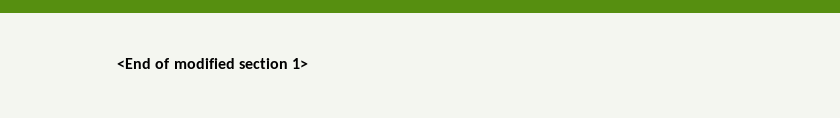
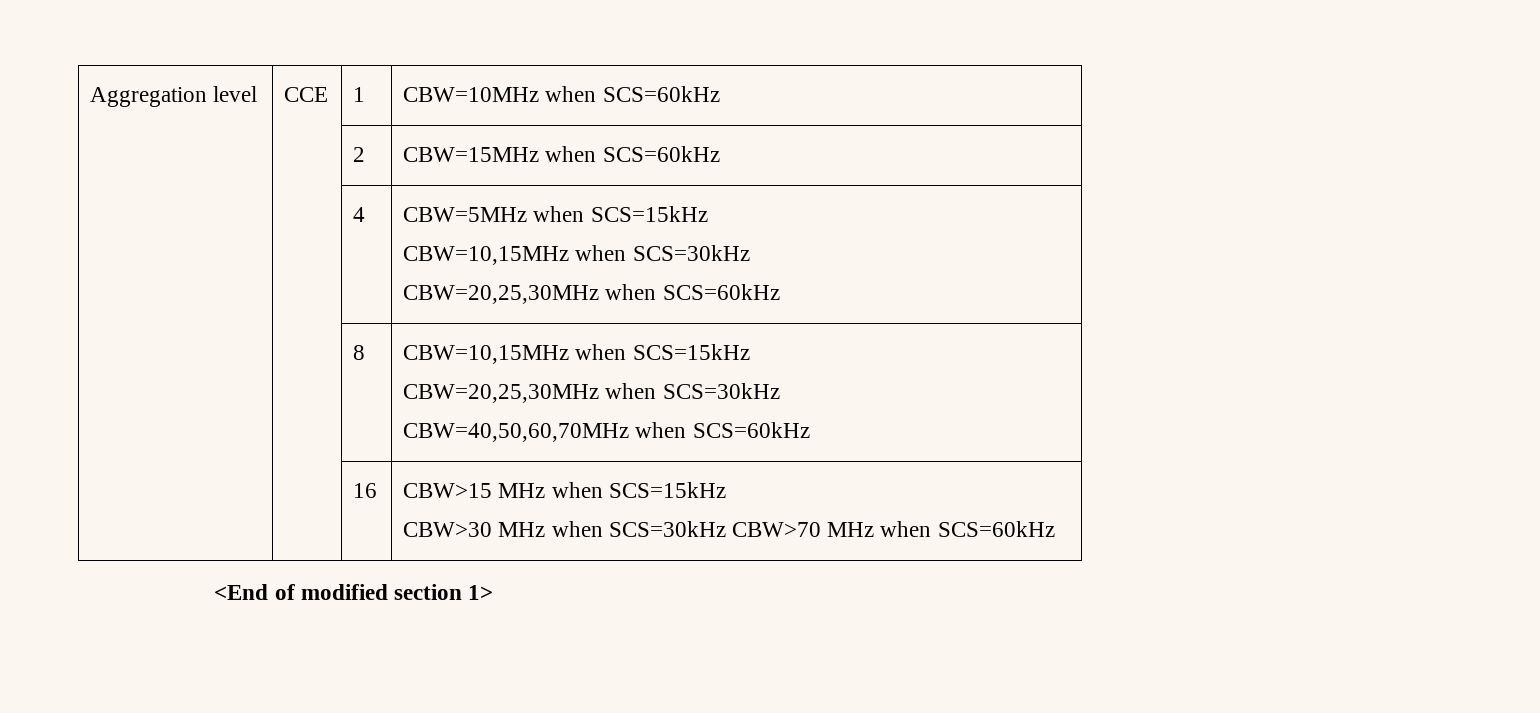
(116, 63) none -> [90,86,258,107] [284,87,329,102] [353,87,366,102] [403,86,720,102] [353,147,366,162] [403,146,720,162] [353,207,366,222] [403,206,708,222] [403,245,750,265] [403,284,780,304] [353,345,366,360] [403,344,750,364] [403,383,780,403] [403,422,810,442] [353,483,378,498] [403,482,726,498] [403,521,1055,537] Aggregation level | CCE | 1 | CBW=10MHz when SCS=60kHz // | | 2 | CBW=15MHz when SCS=60kHz // | | 4 | CBW=5MHz when SCS=15kHz // CBW=10,15MHz when SCS=30kHz // CBW=20,25,30MHz when SCS=60kHz // | | 8 | CBW=10,15MHz when SCS=15kHz // CBW=20,25,30MHz when SCS=30kHz // CBW=40,50,60,70MHz when SCS=60kHz // | | 16 | CBW>15 MHz when SCS=15kHz // CBW>30 MHz when SCS=30kHz CBW>70 MHz when SCS=60kHz //

